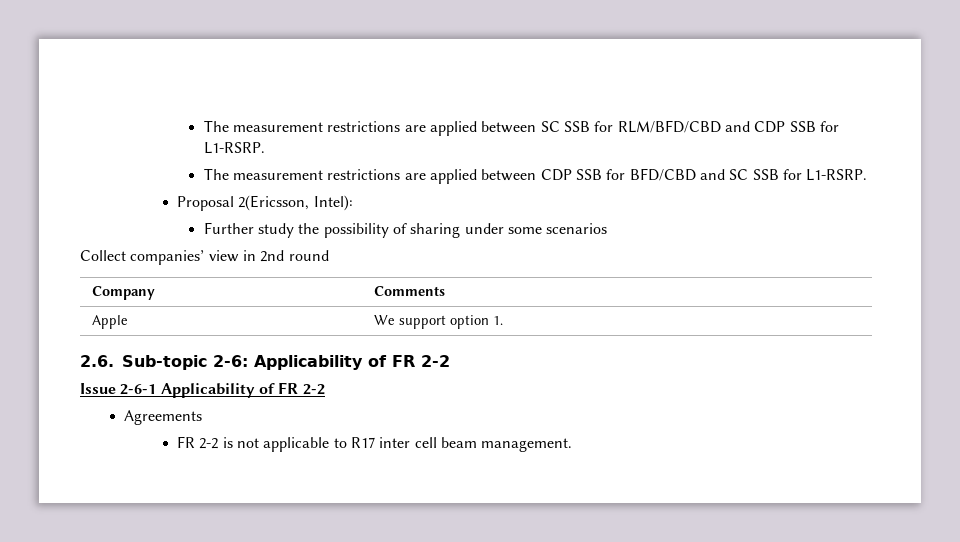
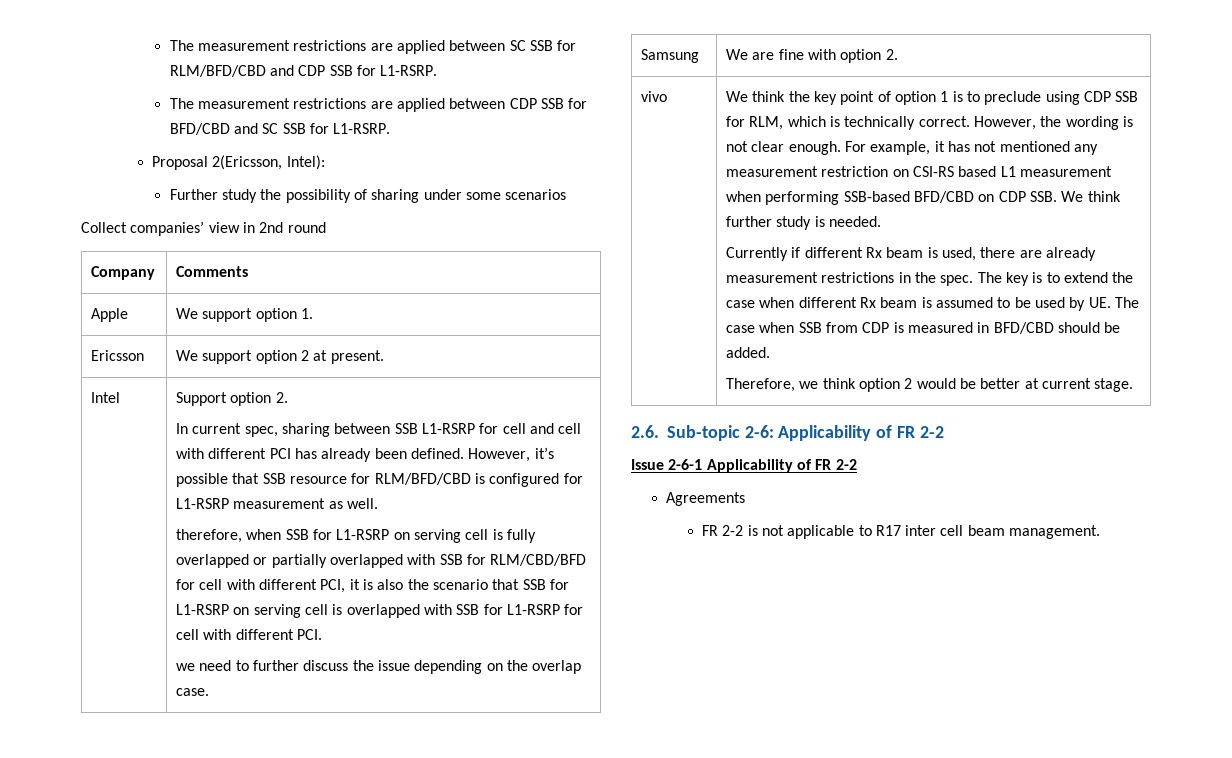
(503, 320) none -> [91,350,145,361] [176,350,384,364] [91,392,121,403] [176,392,288,406] [176,423,582,437] [176,447,554,462] [176,473,583,487] [176,498,379,509] [176,529,537,543] [176,554,587,568] [176,579,570,593] [176,604,584,618] [176,629,323,640] [176,660,582,674] [176,688,210,696] [641,49,700,63] [726,49,898,63] [641,91,668,102] [726,91,1139,105] [726,116,1134,130] [726,141,1099,155] [726,166,1113,177] [726,191,1121,205] [726,216,882,230] [726,247,1097,261] [726,272,1134,286] [726,297,1140,311] [726,322,1121,334] [726,347,771,358] [726,378,1134,392] // Ericsson | We support option 2 at present. // Intel | Support option 2. // In current spec, sharing between SSB L1-RSRP for cell and cell with different PCI has already been defined. However, it’s possible that SSB resource for RLM/BFD/CBD is configured for L1-RSRP measurement as well. // therefore, when SSB for L1-RSRP on serving cell is fully overlapped or partially overlapped with SSB for RLM/CBD/BFD for cell with different PCI, it is also the scenario that SSB for L1-RSRP on serving cell is overlapped with SSB for L1-RSRP for cell with different PCI. // we need to further discuss the issue depending on the overlap case. // Samsung | We are fine with option 2. // vivo | We think the key point of option 1 is to preclude using CDP SSB for RLM, which is technically correct. However, the wording is not clear enough. For example, it has not mentioned any measurement restriction on CSI-RS based L1 measurement when performing SSB-based BFD/CBD on CDP SSB. We think further study is needed. // Currently if different Rx beam is used, there are already measurement restrictions in the spec. The key is to extend the case when different Rx beam is assumed to be used by UE. The case when SSB from CDP is measured in BFD/CBD should be added. // Therefore, we think option 2 would be better at current stage.

